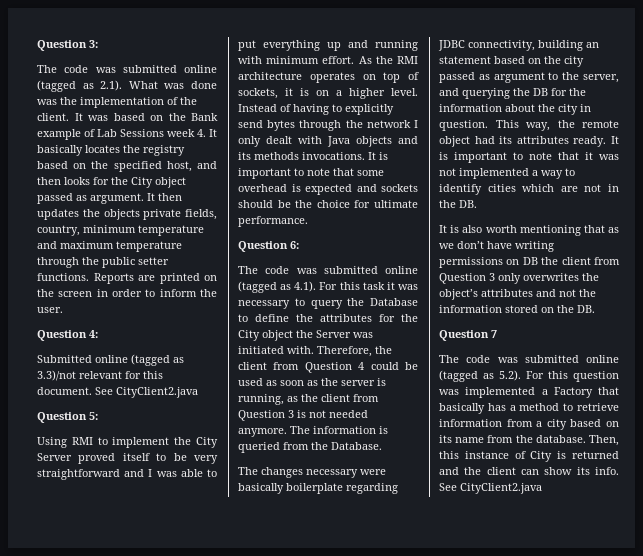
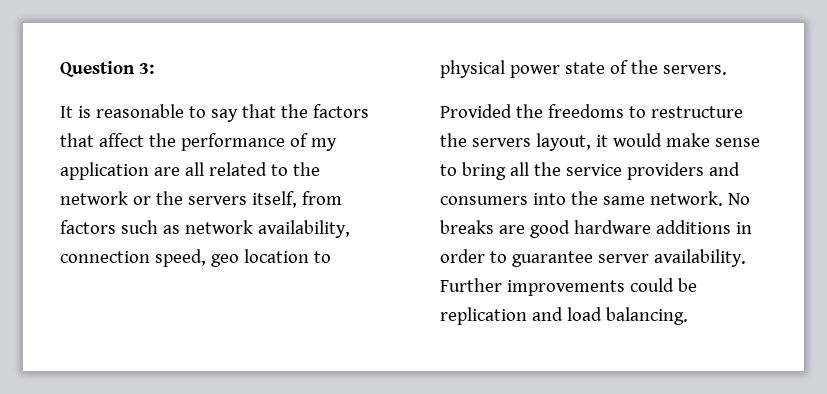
[37,65,217,73] [37,80,217,92] [37,97,197,108] [37,113,218,121] [37,129,217,140] [37,145,185,156] [37,161,217,172] [37,177,186,188] [37,193,182,204] [37,209,217,220] [37,225,204,236] [37,241,182,252] [37,257,169,268] [37,273,217,284] [37,289,217,297] [37,307,63,313] [37,330,98,341] [37,354,184,366] [37,370,163,381] [37,387,198,398] [37,412,98,423] [37,437,218,448] [37,453,219,464] [37,469,217,480] [238,40,418,51] [238,56,418,64] [238,72,419,83] [238,88,418,99] [238,104,394,115] [238,120,418,131] [238,136,418,147] [238,152,388,160] [238,168,384,179] [238,184,418,195] [238,200,418,208] [238,216,308,227] [238,241,299,252] [238,266,418,274] [238,281,418,293] [238,298,418,309] [238,314,418,322] [238,330,373,341] [238,346,392,357] [238,362,418,373] [238,378,386,386] [238,394,379,405] [238,410,368,421] [238,426,388,437] [238,442,382,453] [238,467,386,478] [238,483,398,494] [438,40,599,51] [439,56,584,67] [439,72,619,83] [439,88,586,99] [439,104,591,115] [439,120,619,131] [439,136,619,147] [439,152,619,163] [439,168,575,179] [439,184,619,195] [439,200,477,208] [439,225,619,236] [439,241,554,252] [439,257,620,268] [439,273,599,284] [439,289,596,300] [439,305,595,313] [439,330,497,341] [439,355,619,363] [439,370,619,382] [439,387,619,398] [439,403,619,414] [439,419,619,430] [439,435,619,446] [439,451,619,462] [439,467,619,475] [439,483,542,494] The code was submitted online (tagged as 2.1). What was done was the implementation of the client. It was based on the Bank example of Lab Sessions week 4. It basically locates the registry based on the specified host, and then looks for the City object passed as argument. It then updates the objects private fields, country, minimum temperature and maximum temperature through the public setter functions. Reports are printed on the screen in order to inform the user. // Question 4: // Submitted online (tagged as 3.3)/not relevant for this document. See CityClient2.java // Question 5: // Using RMI to implement the City Server proved itself to be very straightforward and I was able to put everything up and running with minimum effort. As the RMI architecture operates on top of sockets, it is on a higher level. Instead of having to explicitly send bytes through the network I only dealt with Java objects and its methods invocations. It is important to note that some overhead is expected and sockets should be the choice for ultimate performance. // Question 6: // The code was submitted online (tagged as 4.1). For this task it was necessary to query the Database to define the attributes for the City object the Server was initiated with. Therefore, the client from Question 4 could be used as soon as the server is running, as the client from Question 3 is not needed anymore. The information is queried from the Database. // The changes necessary were basically boilerplate regarding JDBC connectivity, building an statement based on the city passed as argument to the server, and querying the DB for the information about the city in question. This way, the remote object had its attributes ready. It is important to note that it was not implemented a way to identify cities which are not in the DB. // It is also worth mentioning that as we don’t have writing permissions on DB the client from Question 3 only overwrites the object’s attributes and not the information stored on the DB. // Question 7 // The code was submitted online (tagged as 5.2). For this question was implemented a Factory that basically has a method to retrieve information from a city based on its name from the database. Then, this instance of City is returned and the client can show its info. See CityClient2.java -> [60,104,369,122] [60,133,337,151] [60,162,320,180] [60,191,342,208] [60,220,350,238] [60,249,331,267] [440,60,727,78] [440,104,743,118] [440,133,760,151] [440,162,740,180] [440,191,750,206] [440,220,752,238] [440,249,746,267] [440,278,697,296] [440,307,688,325] It is reasonable to say that the factors that affect the performance of my application are all related to the network or the servers itself, from factors such as network availability, connection speed, geo location to physical power state of the servers. // Provided the freedoms to restructure the servers layout, it would make sense to bring all the service providers and consumers into the same network. No breaks are good hardware additions in order to guarantee server availability. Further improvements could be replication and load balancing.

